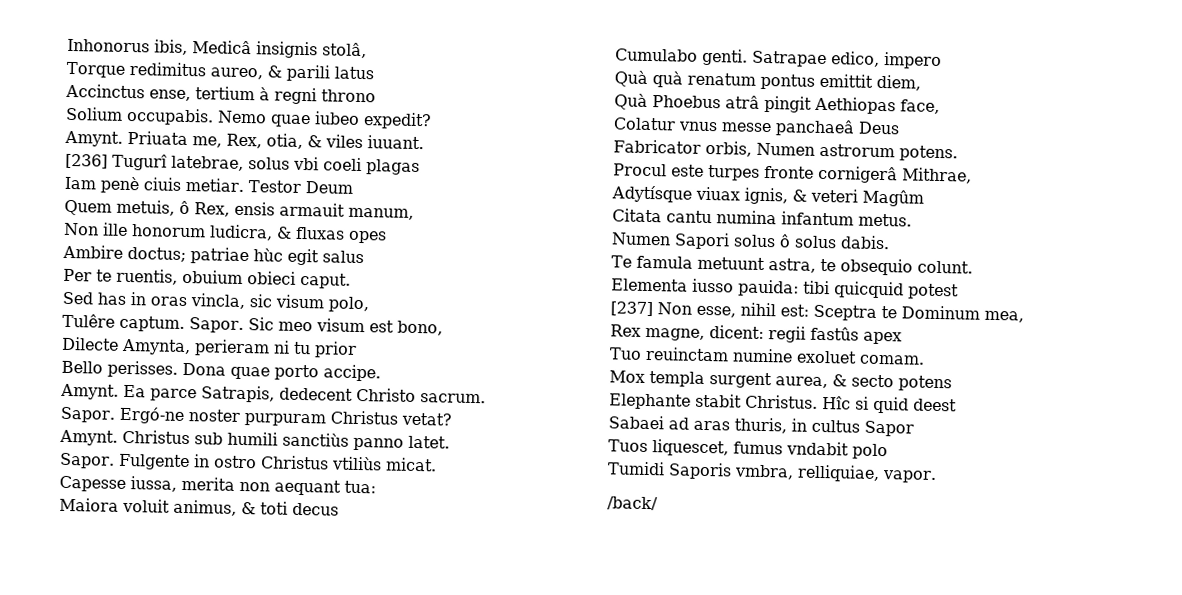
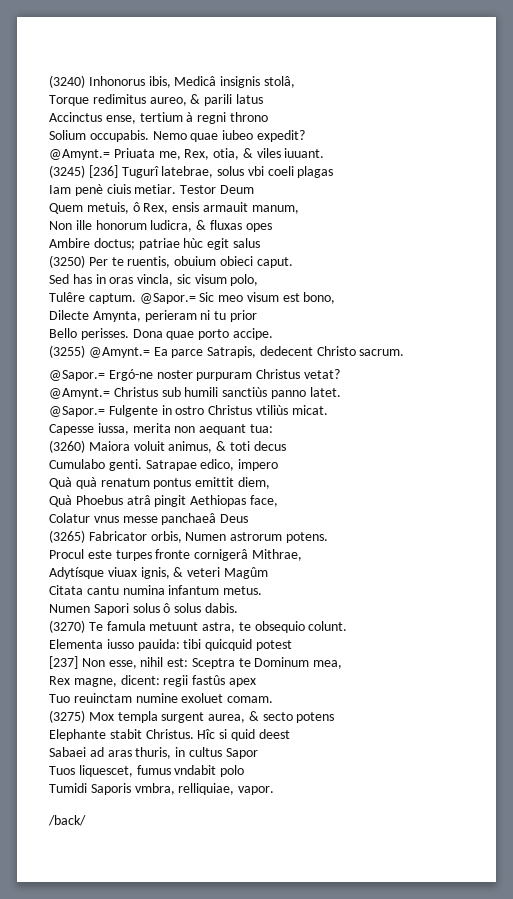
(67, 45) none -> [49,75,85,88] (3240)
[64,130,123,147] Amynt. -> [49,149,110,160] @Amynt.=
(424, 142) none -> [49,165,85,178] (3245)
(364, 257) none -> [49,255,85,268] (3250)
[189,317,244,333] Sapor. -> [139,293,196,304] @Sapor.=
[60,383,119,400] Amynt. -> [49,345,150,358] (3255) @Amynt.=
[60,406,116,423] Sapor. -> [49,370,105,381] @Sapor.=
[59,429,118,446] Amynt. -> [49,388,110,399] @Amynt.=
[59,452,115,469] Sapor. -> [49,406,105,417] @Sapor.=
(376, 487) none -> [49,440,85,453] (3260)
(900, 128) none -> [49,530,85,543] (3265)
(890, 242) none -> [49,620,85,633] (3270)
(925, 359) none -> [49,710,85,723] (3275)

